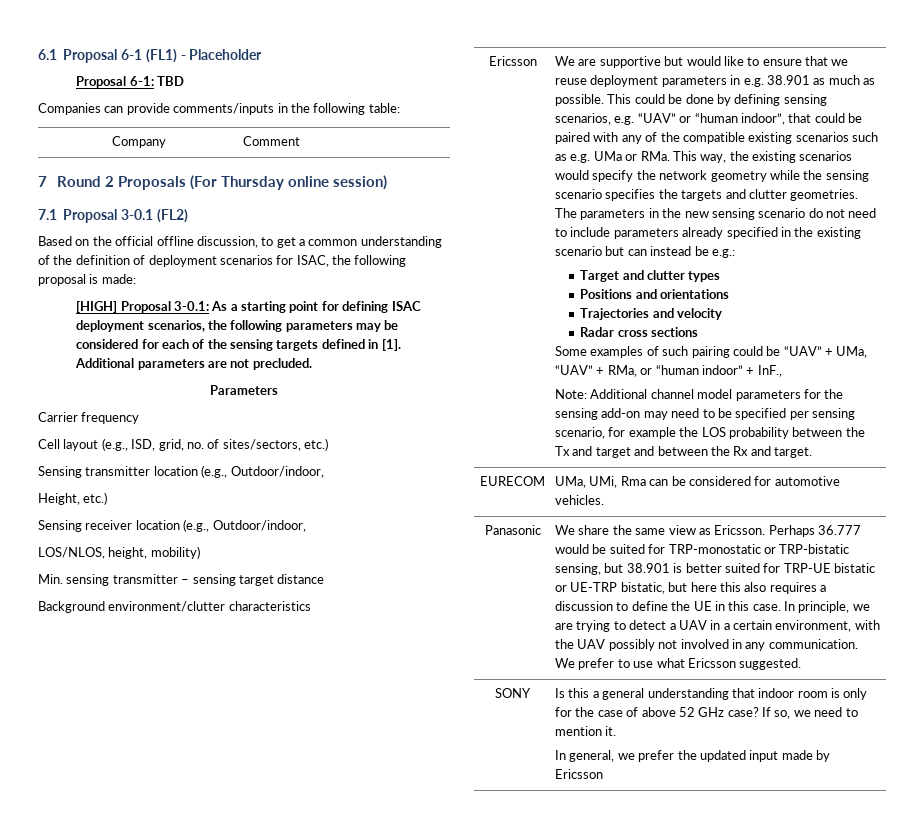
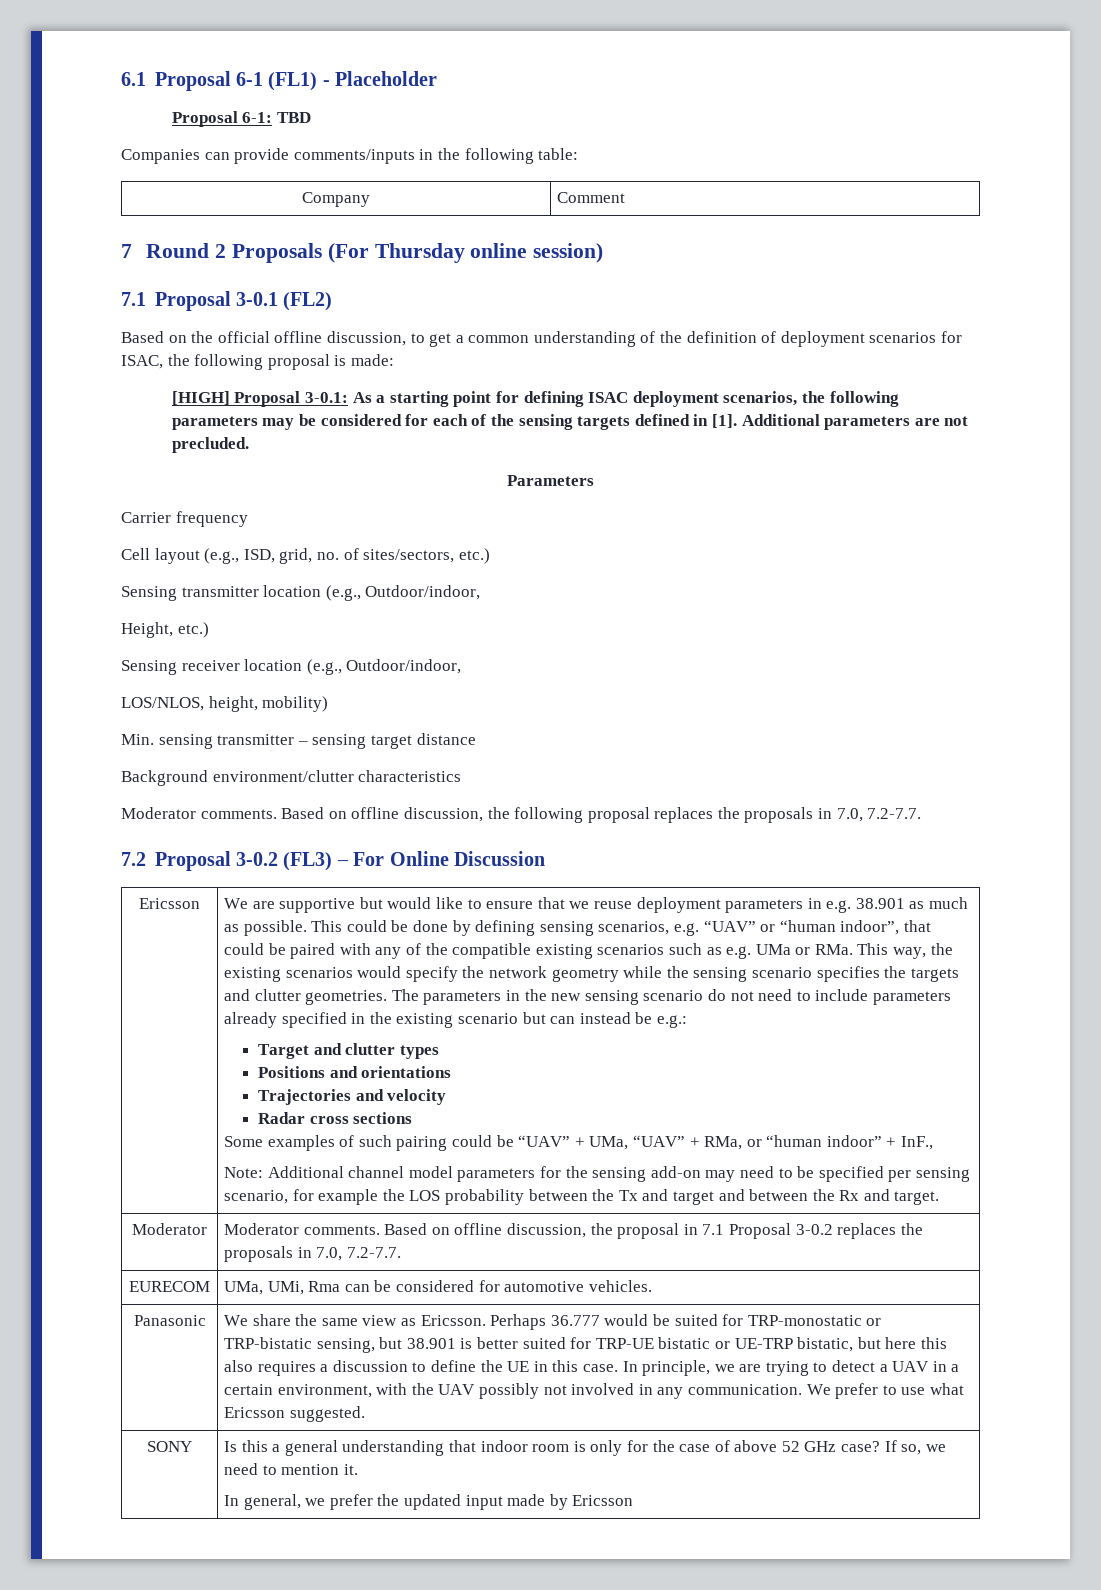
(311, 606) none -> [121,807,922,823] [121,851,545,871] // Moderator comments. Based on offline discussion, the following proposal replaces the proposals in 7.0, 7.2-7.7. // 7.2 Proposal 3-0.2 (FL3) – For Online Discussion
(813, 452) none -> [132,1223,207,1235] [224,1223,923,1239] [224,1246,401,1262] // Moderator | Moderator comments. Based on offline discussion, the proposal in 7.1 Proposal 3-0.2 replaces the proposals in 7.0, 7.2-7.7.

